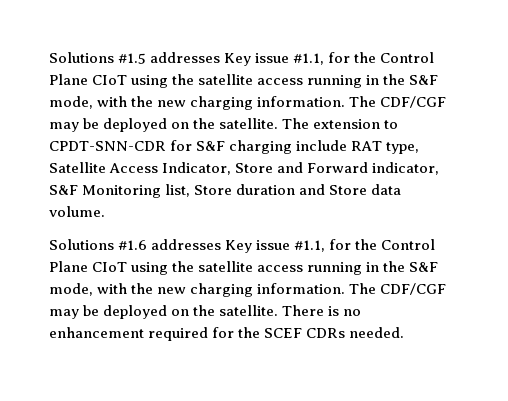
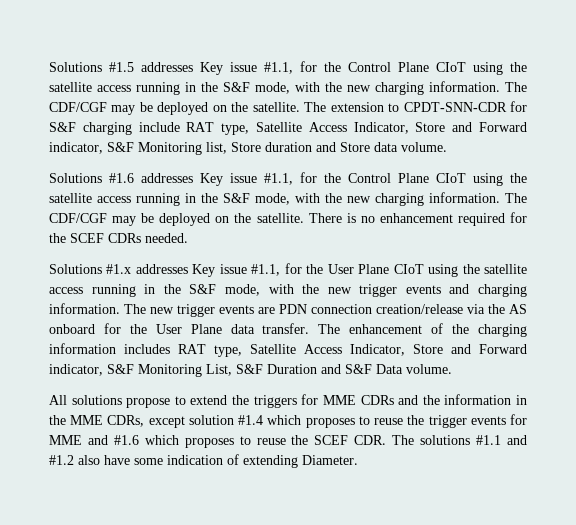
(405, 332) none -> [49,263,527,277] [49,284,527,297] [49,303,527,317] [49,323,528,337] [49,343,527,357] [49,364,452,377] [49,394,528,408] [49,414,527,428] [49,435,527,448] [49,454,358,468] // Solutions #1.x addresses Key issue #1.1, for the User Plane CIoT using the satellite access running in the S&F mode, with the new trigger events and charging information. The new trigger events are PDN connection creation/release via the AS onboard for the User Plane data transfer. The enhancement of the charging information includes RAT type, Satellite Access Indicator, Store and Forward indicator, S&F Monitoring List, S&F Duration and S&F Data volume. // All solutions propose to extend the triggers for MME CDRs and the information in the MME CDRs, except solution #1.4 which proposes to reuse the trigger events for MME and #1.6 which proposes to reuse the SCEF CDR. The solutions #1.1 and #1.2 also have some indication of extending Diameter.

